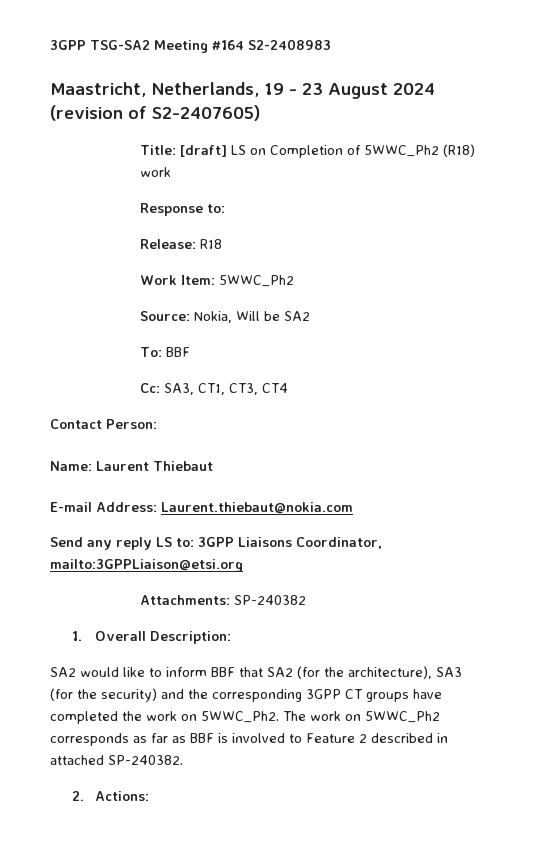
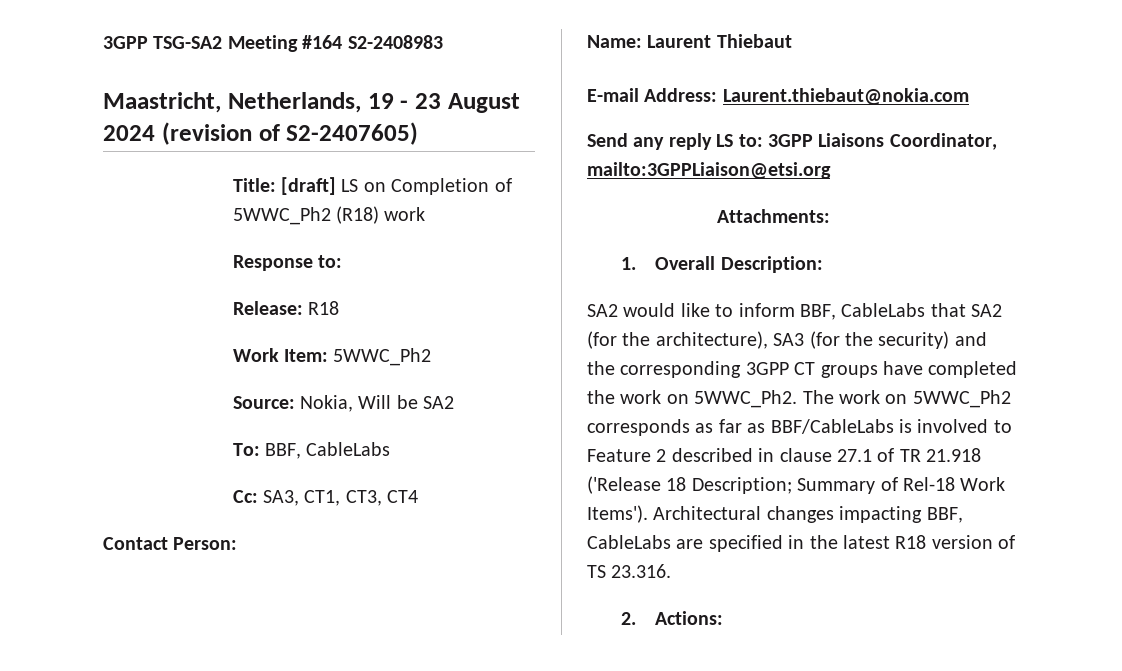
[165,347,190,357] BBF -> [265,442,391,459] BBF, CableLabs
[233,595,306,605] SP-240382 -> (830, 216) none
[211,667,235,677] BBF -> [800,303,926,320] BBF, CableLabs
[190,733,214,743] BBF -> [770,419,894,434] BBF/CableLabs
[50,755,183,765] attached SP-240382. -> [779,448,982,462] [587,476,1006,494] [587,505,963,523] [587,535,1016,552] [587,564,672,578] clause 27.1 of TR 21.918 ('Release 18 Description; Summary of Rel-18 Work Items'). Architectural changes impacting BBF, CableLabs are specified in the latest R18 version of TS 23.316.

